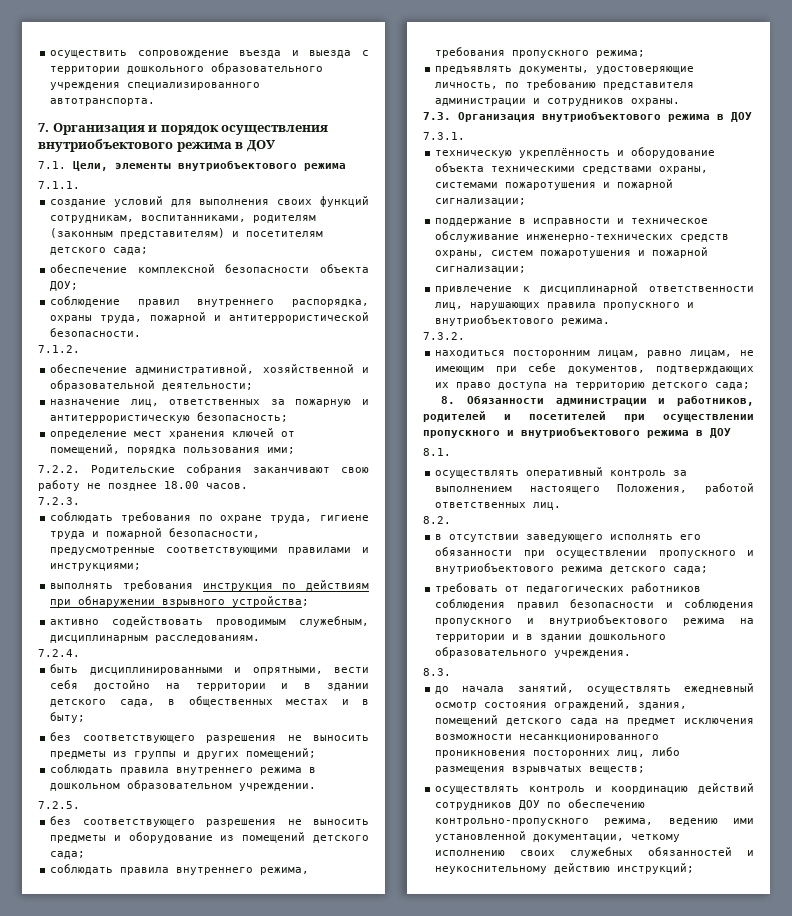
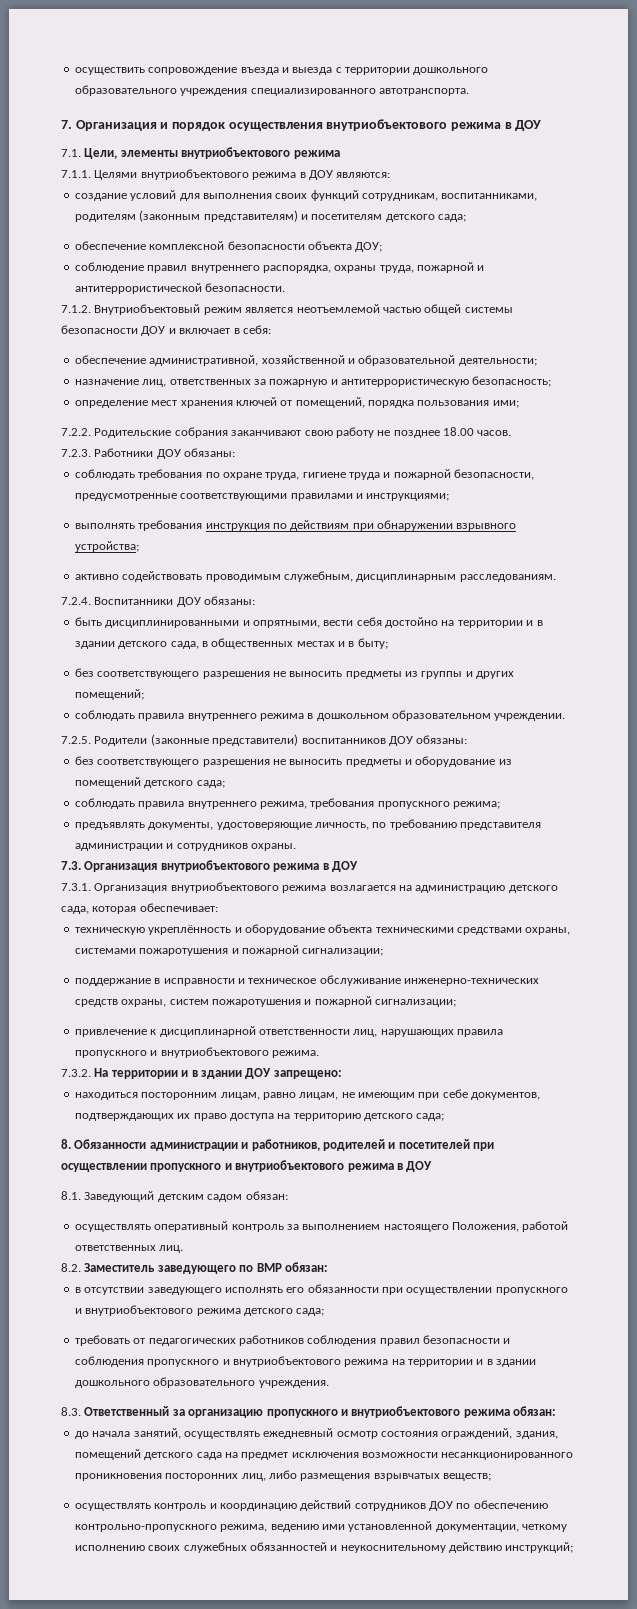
(80, 185) none -> [94,169,391,180] Целями внутриобъектового режима в ДОУ являются:
(80, 349) none -> [94,304,513,315] [61,325,271,336] Внутриобъектовый режим является неотъемлемой частью общей системы безопасности ДОУ и включает в себя:
(80, 501) none -> [94,448,236,459] Работники ДОУ обязаны:
(80, 653) none -> [94,596,256,607] Воспитанники ДОУ обязаны:
(80, 805) none -> [94,734,468,746] Родители (законные представители) воспитанников ДОУ обязаны:
(465, 136) none -> [94,882,558,893] [61,903,218,914] Организация внутриобъектового режима возлагается на администрацию детского сада, которая обеспечивает:
(465, 336) none -> [94,1068,342,1079] На территории и в здании ДОУ запрещено:
(451, 452) none -> [84,1191,288,1202] Заведующий детским садом обязан:
(451, 520) none -> [84,1262,328,1274] Заместитель заведующего по ВМР обязан:
(451, 672) none -> [84,1406,556,1418] Ответственный за организацию пропускного и внутриобъектового режима обязан:

